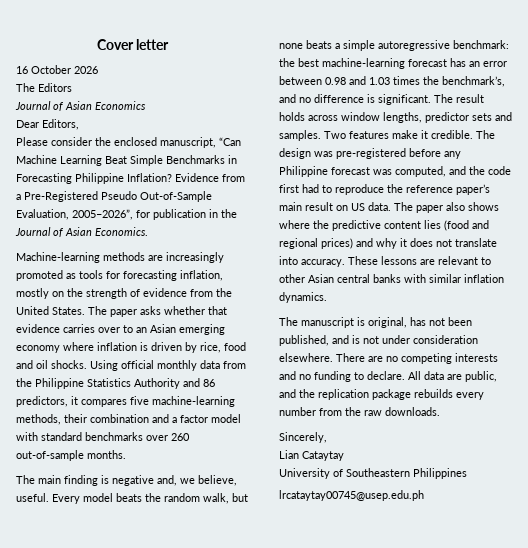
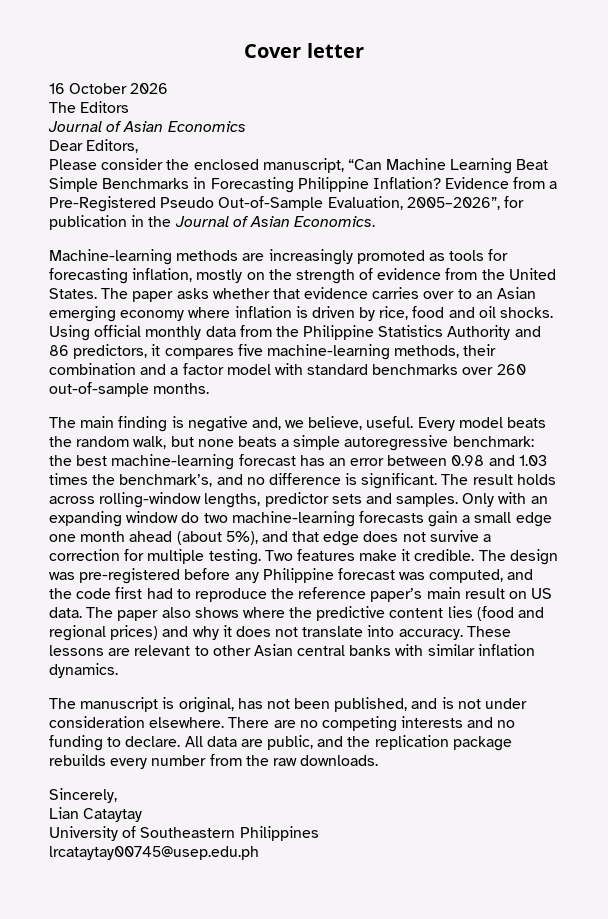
[341,112,380,121] window -> [99,492,202,508] rolling-window
(321, 135) none -> [462,492,548,507] [49,511,552,527] [49,530,492,546] [49,549,261,565] Only with an expanding window do two machine-learning forecasts gain a small edge one month ahead (about 5%), and that edge does not survive a correction for multiple testing.

